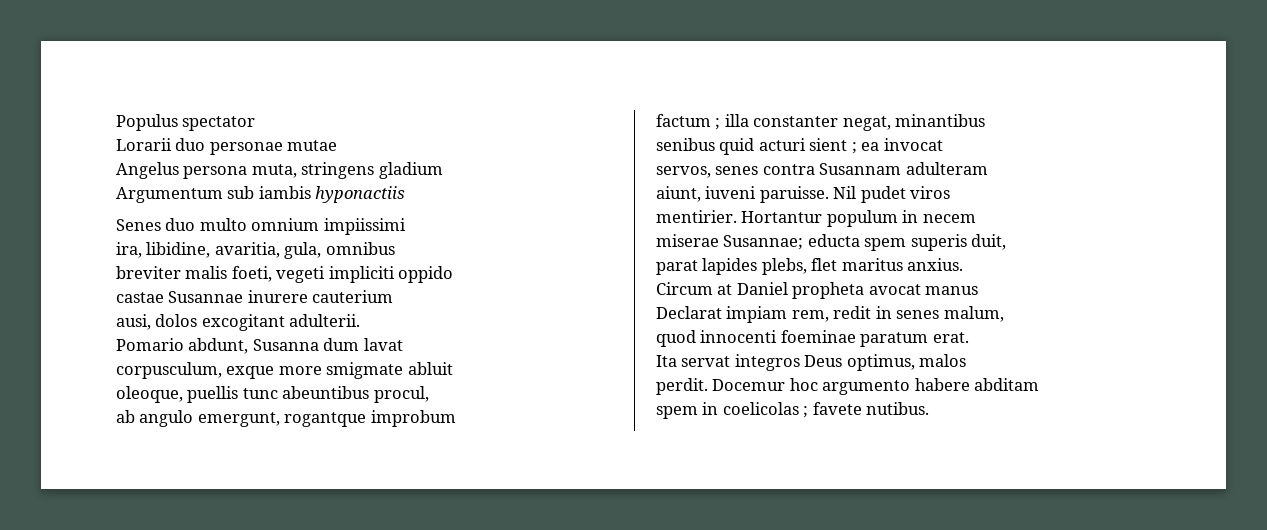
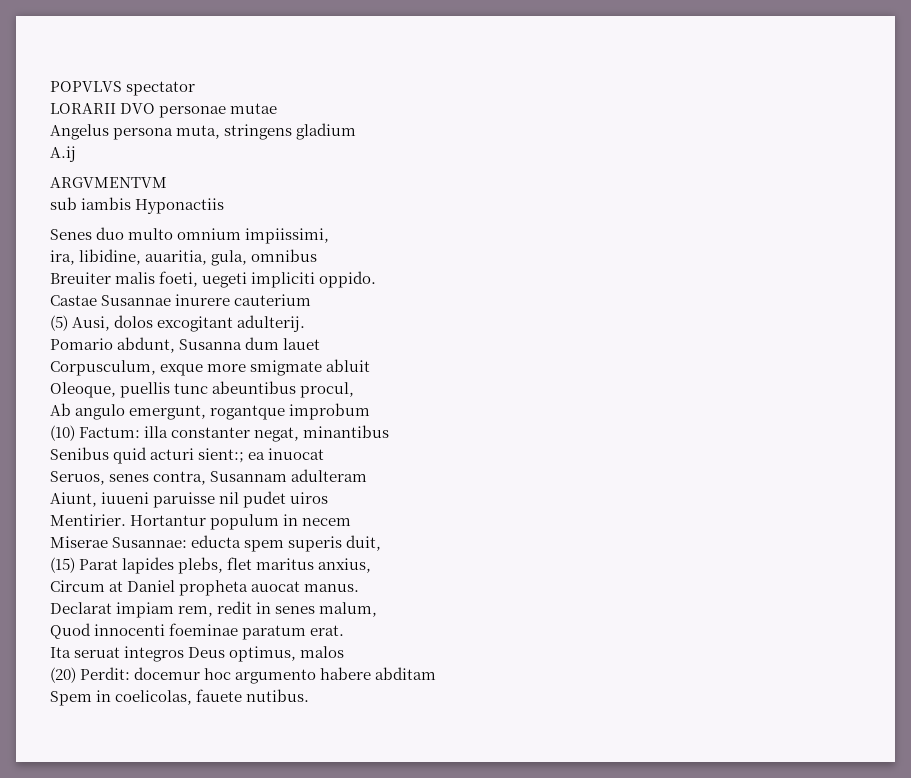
[116,114,178,131] Populus -> [50,81,122,92] POPVLVS
[116,138,206,151] Lorarii duo -> [50,103,156,114] LORARII DVO
[116,187,223,203] Argumentum -> [50,146,76,162] [50,177,167,188] A.ij // ARGVMENTVM //
[315,186,406,203] hyponactiis -> [135,198,225,214] Hyponactiis
[323,218,406,235] impiissimi -> [245,228,330,244] impiissimi,
[214,242,280,258] avaritia, -> [145,250,208,265] auaritia,
[116,266,181,279] breviter -> [50,272,111,284] Breuiter
[276,266,454,283] [116,292,164,303] vegeti impliciti oppido // castae -> [202,271,377,288] [50,295,97,306] uegeti impliciti oppido. // Castae
[116,314,151,330] ausi, -> [50,315,111,331] (5) Ausi,
[289,314,361,327] adulterii. -> [237,315,306,332] adulterij.
[363,338,403,351] [116,362,222,379] lavat // corpusculum, -> [283,338,321,350] [50,360,156,376] lauet // Corpusculum,
[116,386,183,403] oleoque, -> [50,382,116,398] Oleoque,
[116,410,135,423] ab -> [50,403,71,416] Ab
[656,114,721,130] factum ; -> [50,425,141,441] (10) Factum:
[656,138,715,151] senibus -> [50,447,109,460] Senibus
[809,138,943,154] [656,162,988,178] [656,186,951,203] [656,210,737,223] sient ; ea invocat // servos, senes contra Susannam adulteram // aiunt, iuveni paruisse. Nil pudet viros // mentirier. -> [198,448,325,463] [50,469,368,485] [50,491,329,508] [50,514,126,526] sient:; ea inuocat // Seruos, senes contra, Susannam adulteram // Aiunt, iuueni paruisse nil pudet uiros // Mentirier.
[656,234,804,250] miserae Susannae; -> [50,536,188,548] Miserae Susannae:
[656,260,698,275] parat -> [50,557,119,573] (15) Parat
[907,258,964,271] anxius. -> [318,558,372,573] anxius,
[868,284,979,295] avocat manus -> [251,581,360,592] auocat manus.
[656,330,696,347] quod -> [50,623,91,639] Quod
[681,356,731,367] servat -> [74,647,121,658] seruat
[656,378,786,395] perdit. Docemur -> [50,667,201,683] (20) Perdit: docemur
[656,402,862,419] spem in coelicolas ; favete -> [50,689,243,706] Spem in coelicolas, fauete

